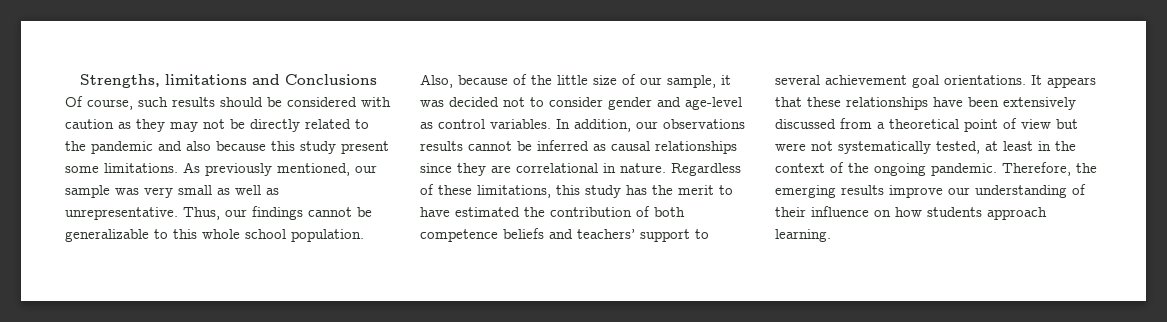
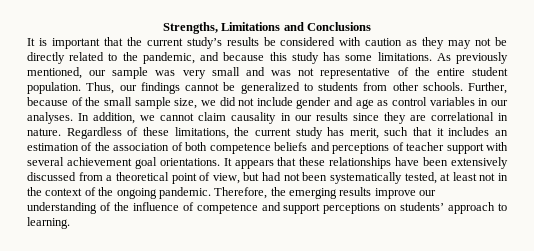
[165,74,247,85] limitations -> [221,22,281,31] Limitations
[65,96,263,110] Of course, such results should -> [27,37,259,49] It is important that the current study’s results
[91,141,211,154] pandemic and also -> [142,52,220,64] pandemic, and
[341,141,389,154] present -> [323,52,341,61] has
[217,185,279,195] [65,207,178,220] as well as unrepresentative. -> [245,67,508,79] [27,82,81,94] and was not representative of the entire student population.
[65,229,364,242] [420,74,731,88] [420,97,603,107] generalizable to this whole school population. Also, because of the little size of our sample, it was decided not to consider -> [240,82,507,94] [27,97,293,109] generalized to students from other schools. Further, because of the small sample size, we did not include
[685,97,742,110] age-level -> [355,99,374,109] age
[490,119,745,132] [420,140,737,154] variables. In addition, our observations results cannot be inferred as causal relationships -> [429,97,508,106] [27,112,348,124] variables in our analyses. In addition, we cannot claim causality in our results
[556,185,733,198] [420,207,632,217] this study has the merit to have estimated the contribution -> [234,127,509,139] [27,142,170,151] the current study has merit, such that it includes an estimation of the association
[577,229,709,242] teachers’ support to -> [332,142,508,154] perceptions of teacher support with
[1021,119,1078,129] [775,141,833,151] view but were not -> [212,172,328,184] view, but had not been
(1033, 146) none -> [479,173,496,181] not
[775,206,1047,220] their influence on how students approach -> [113,202,508,214] the influence of competence and support perceptions on students’ approach to

